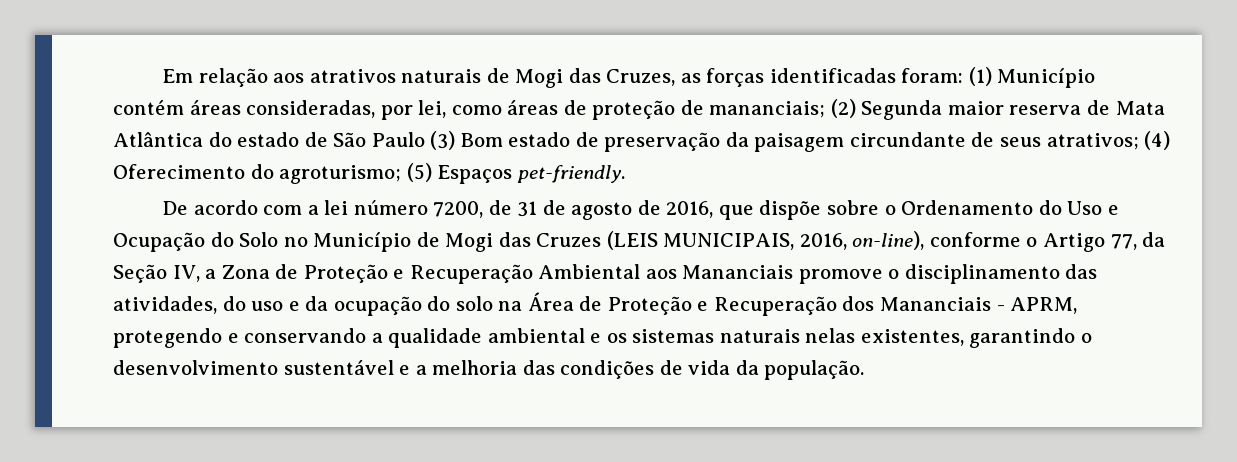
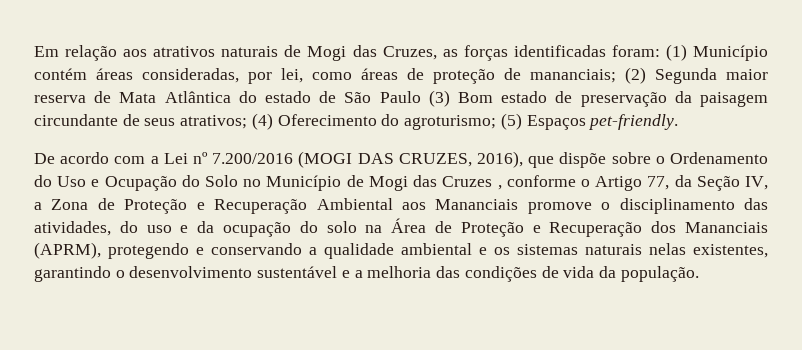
[324,200,714,220] lei número 7200, de 31 de agosto de 2016, -> [163,151,523,168] Lei nº 7.200/2016 (MOGI DAS CRUZES, 2016),
[606,231,925,250] (LEIS MUNICIPAIS, 2016, on-line), -> [497,185,502,190] ,
[996,297,1078,314] - APRM, -> [34,242,101,259] (APRM),

